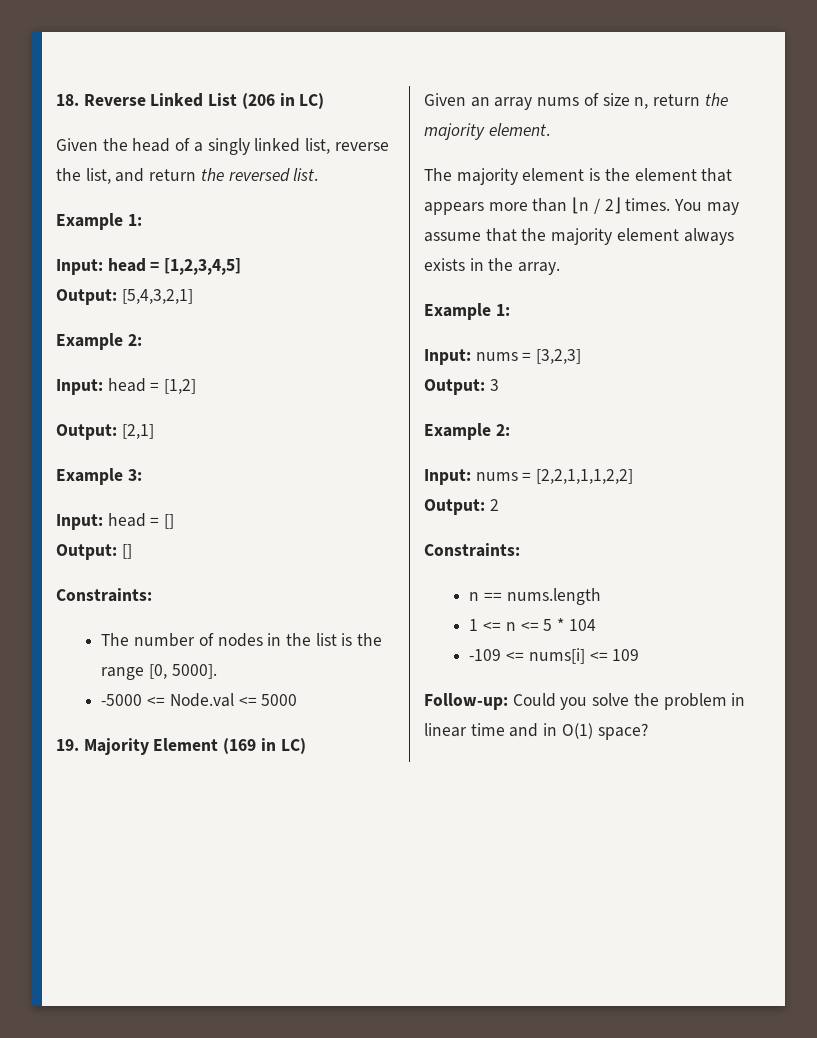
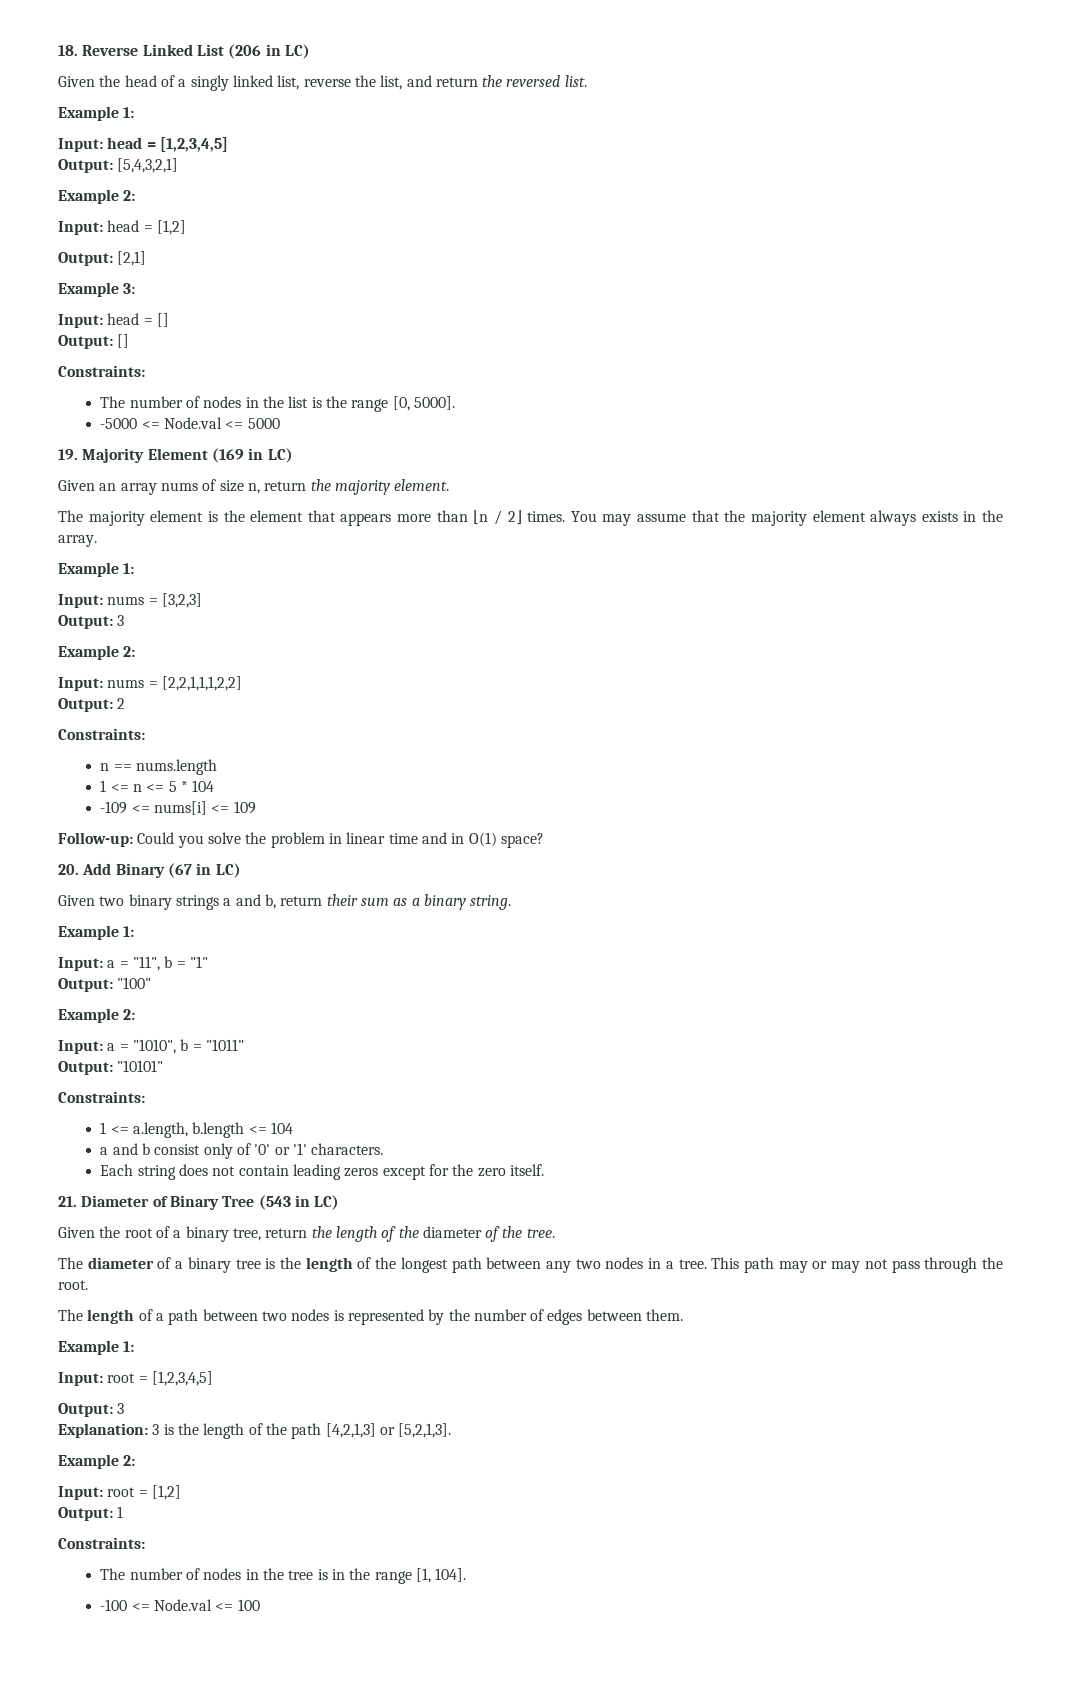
(648, 731) none -> [58,863,241,878] [58,894,512,910] [58,925,135,940] [58,956,208,971] [58,977,152,992] [58,1008,136,1023] [58,1039,244,1054] [58,1060,164,1075] [58,1091,145,1103] [100,1122,293,1138] [100,1143,384,1159] [100,1164,544,1180] [58,1195,340,1210] [58,1226,555,1242] [58,1257,1003,1273] [58,1280,88,1290] [58,1309,684,1325] [58,1340,135,1355] [58,1371,213,1386] [58,1403,125,1417] [58,1423,452,1439] [58,1454,136,1469] [58,1485,181,1500] [58,1506,124,1521] [58,1537,145,1549] [100,1568,467,1584] [100,1599,260,1611] // 20. Add Binary (67 in LC) // Given two binary strings a and b, return their sum as a binary string. // Example 1: // Input: a = "11", b = "1" // Output: "100" // Example 2: // Input: a = "1010", b = "1011" // Output: "10101" // Constraints: // 1 <= a.length, b.length <= 104 // a and b consist only of '0' or '1' characters. // Each string does not contain leading zeros except for the zero itself. // 21. Diameter of Binary Tree (543 in LC) // Given the root of a binary tree, return the length of the diameter of the tree. // The diameter of a binary tree is the length of the longest path between any two nodes in a tree. This path may or may not pass through the root. // The length of a path between two nodes is represented by the number of edges between them. // Example 1: // Input: root = [1,2,3,4,5] // Output: 3 // Explanation: 3 is the length of the path [4,2,1,3] or [5,2,1,3]. // Example 2: // Input: root = [1,2] // Output: 1 // Constraints: // The number of nodes in the tree is in the range [1, 104]. // -100 <= Node.val <= 100

